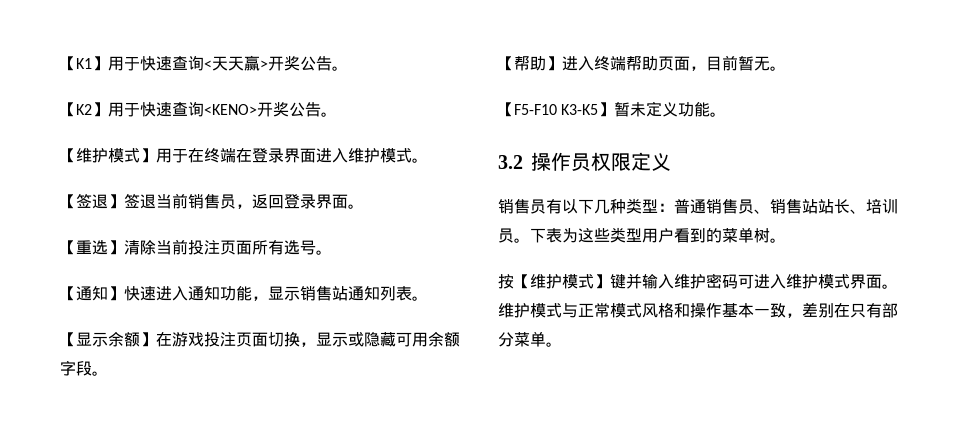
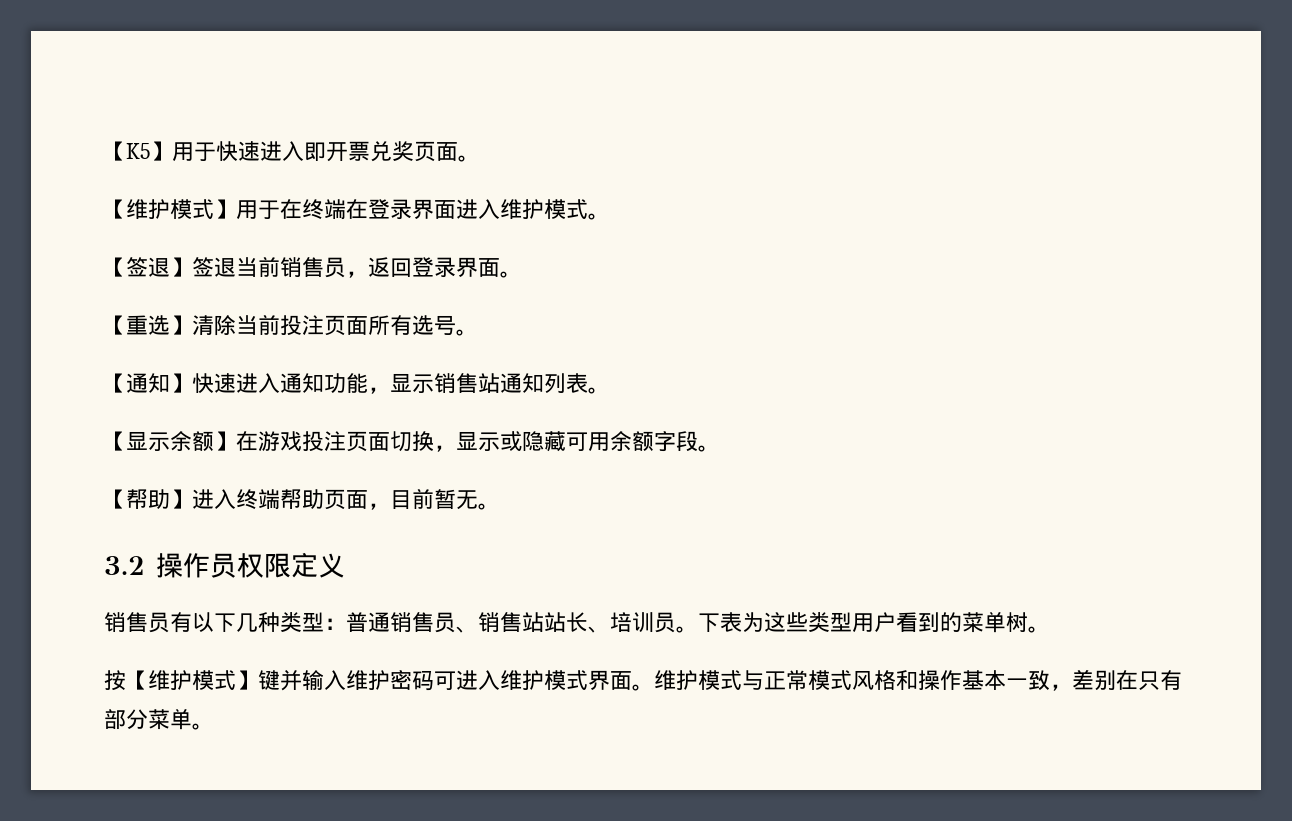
[60,55,348,71] [60,101,321,117] 【K1】用于快速查询<天天赢>开奖公告。 // 【K2】用于快速查询<KENO>开奖公告 -> [104,141,458,162] 【K5】用于快速进入即开票兑奖页面
[498,101,727,117] // 【F5-F10 K3-K5】暂未定义功能。 -> (500, 506) none

